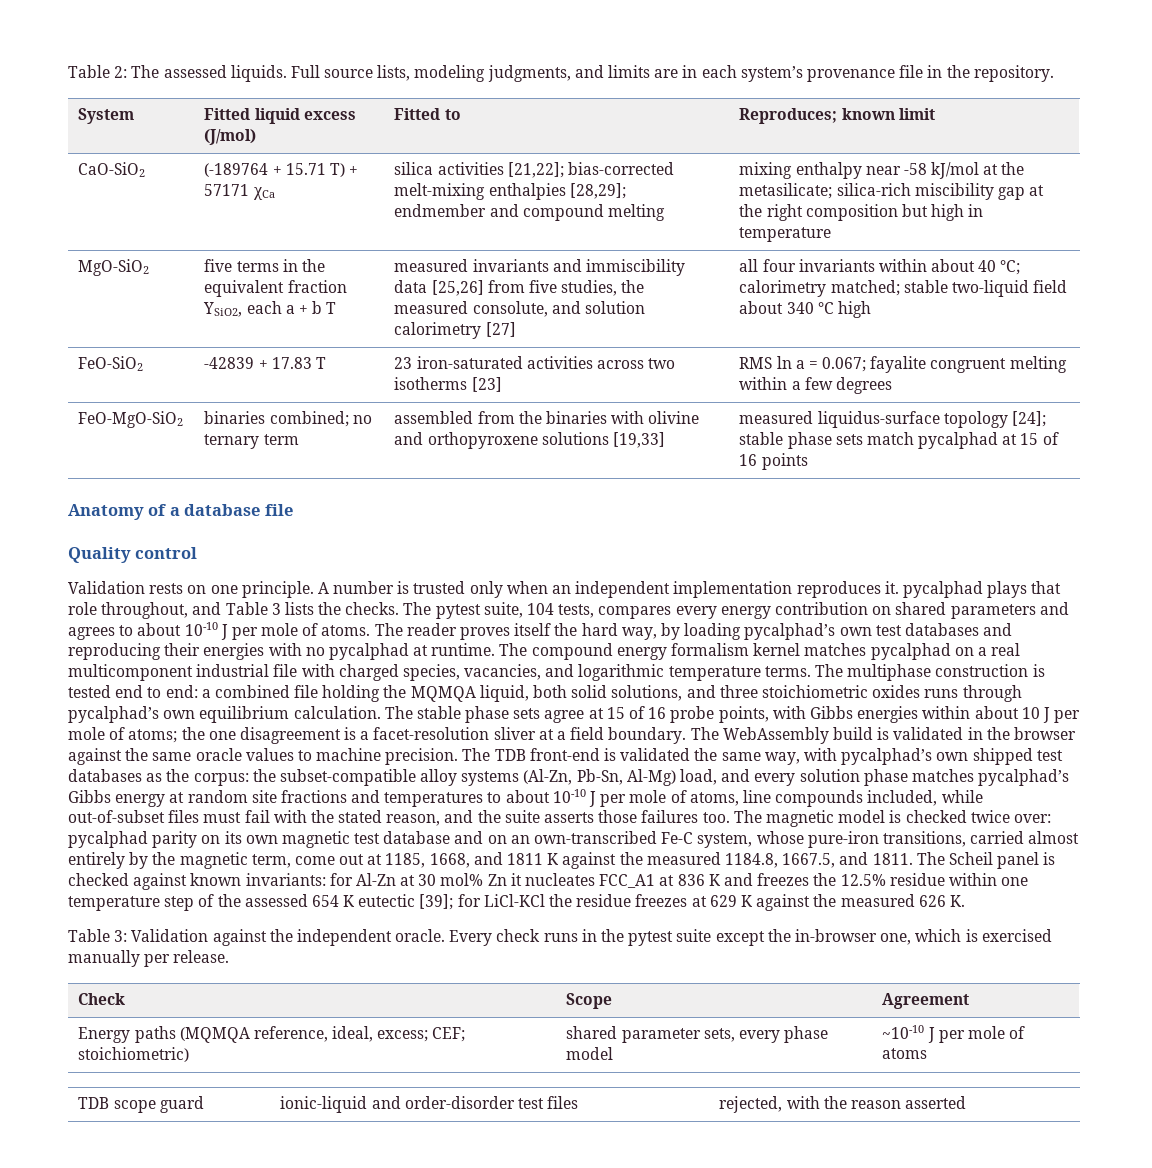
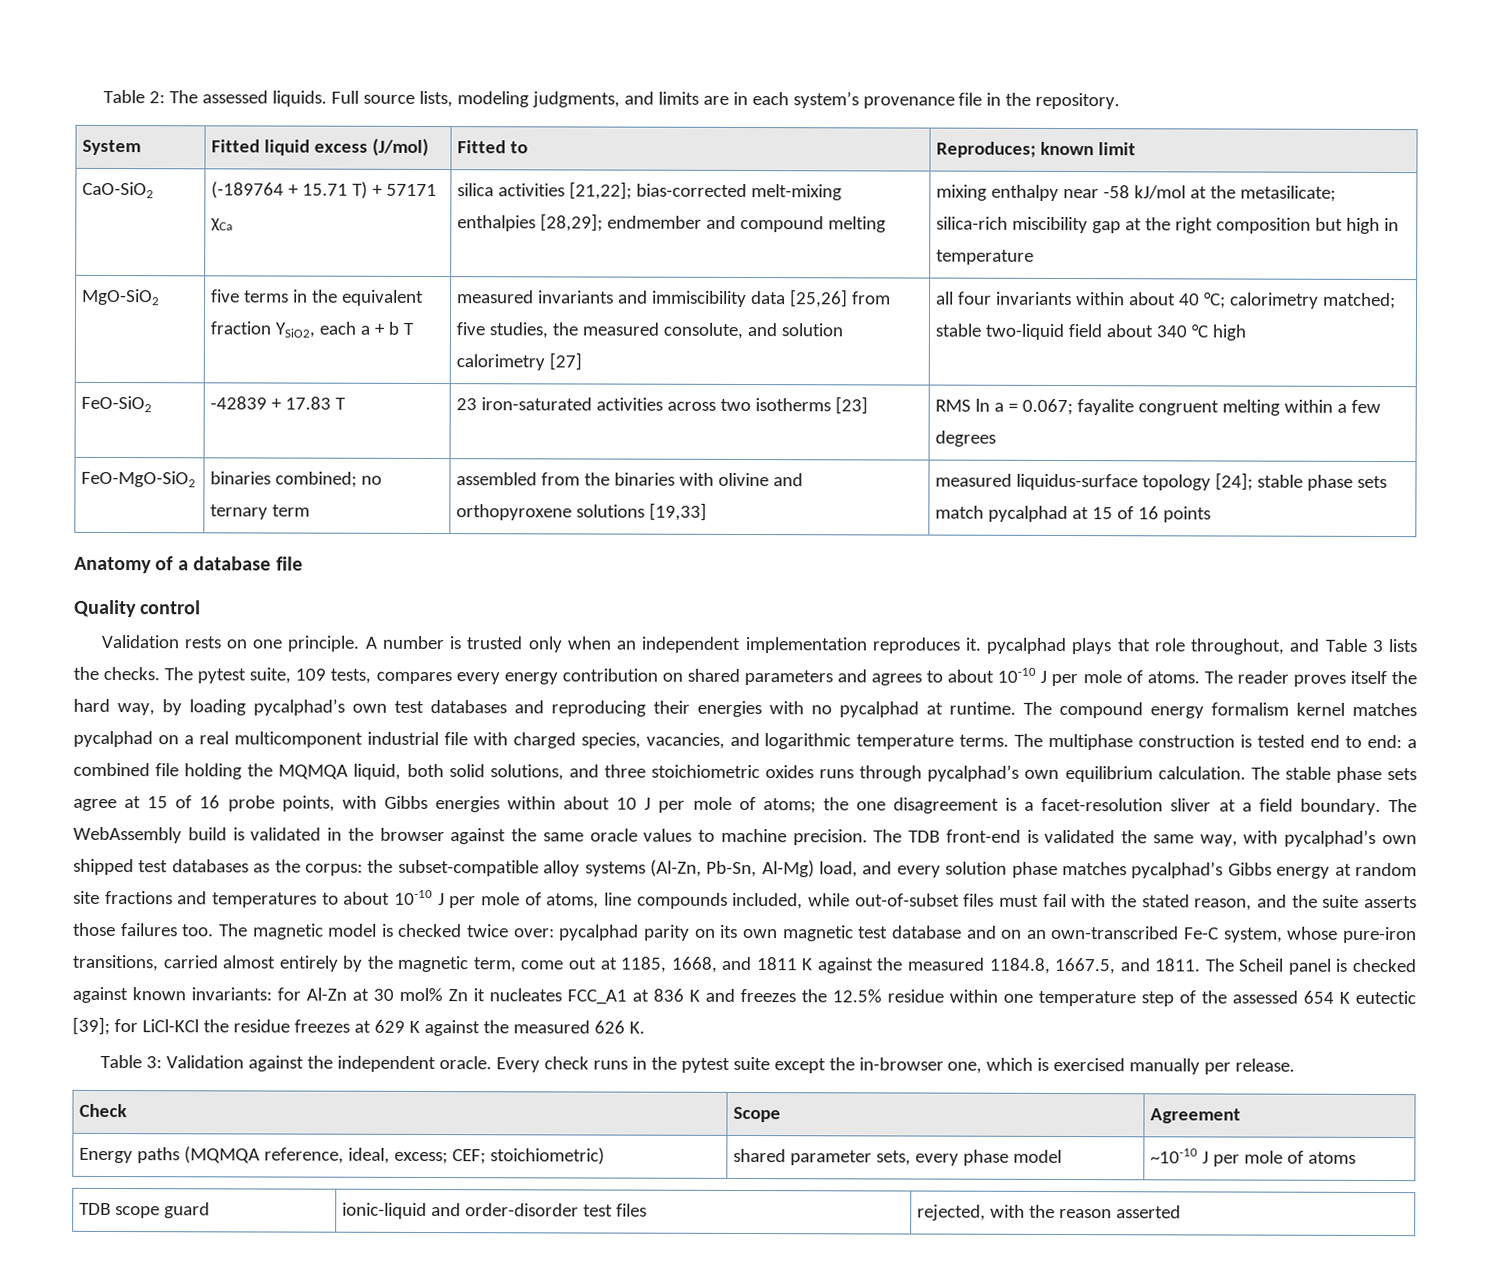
[527,603,555,615] 104 -> [295,668,327,681] 109

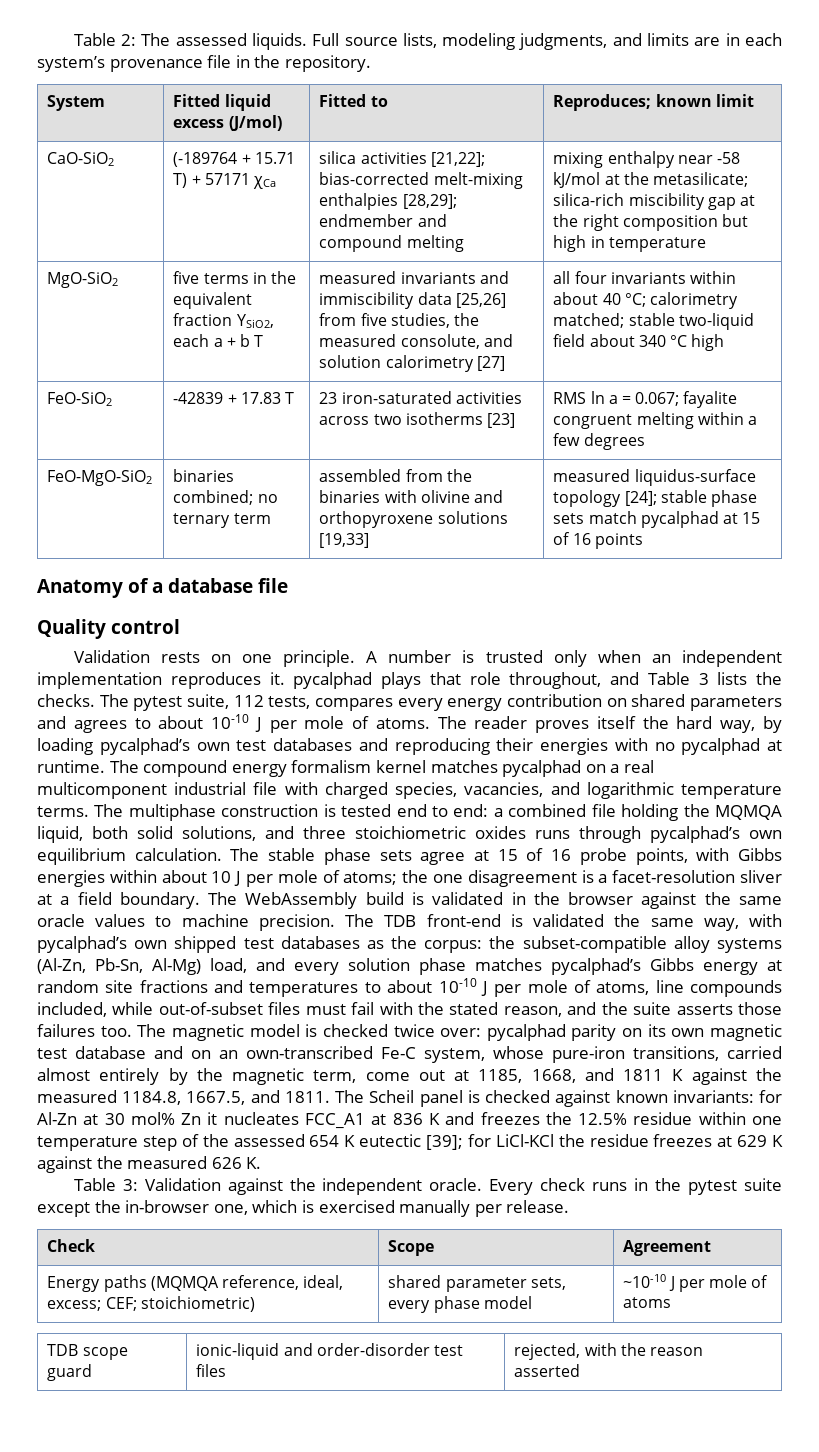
[295,668,327,681] 109 -> [233,695,264,707] 112

